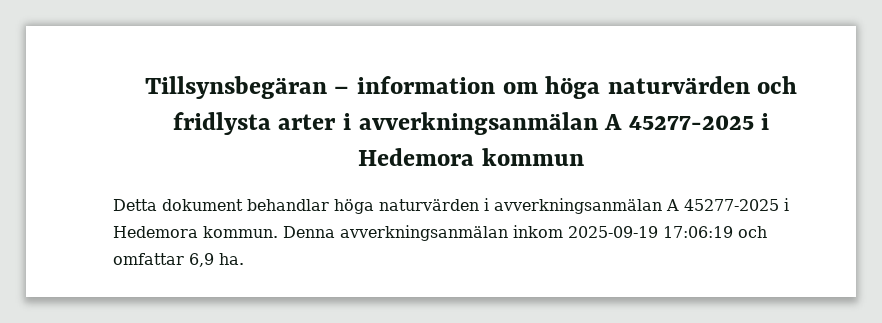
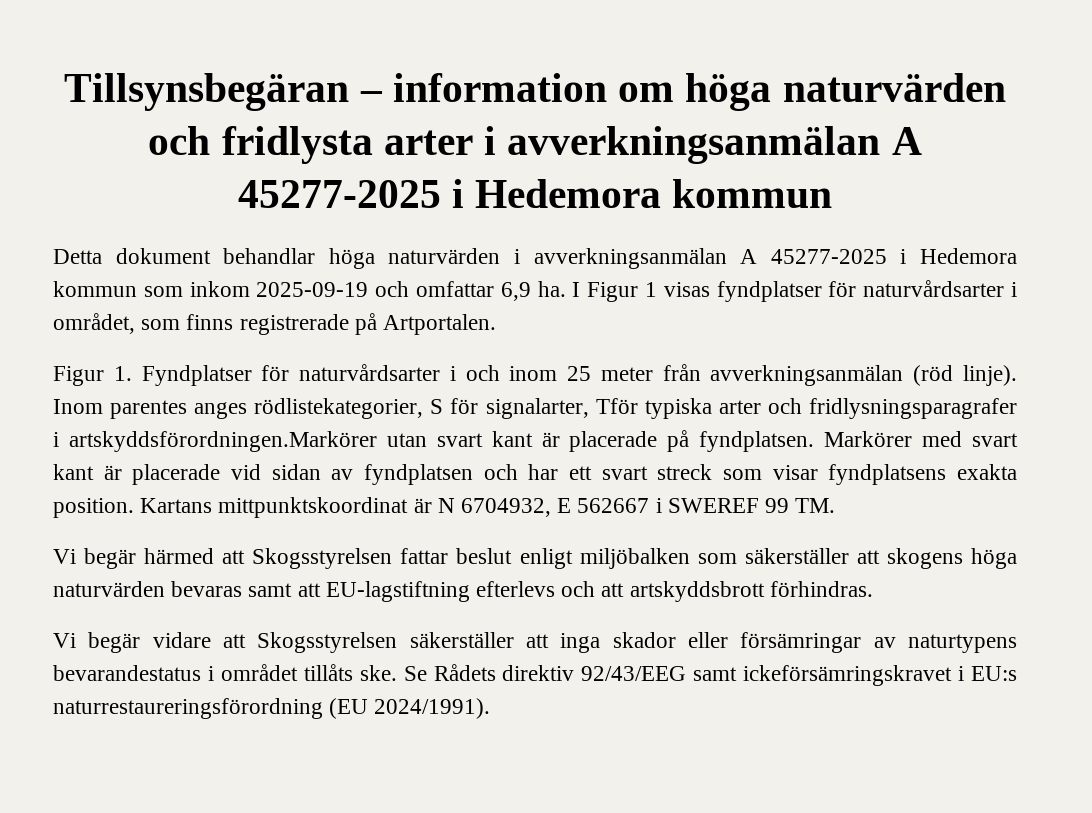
[203,225,508,241] kommun. Denna avverkningsanmälan -> [53,281,183,297] kommun som
[663,226,733,238] 17:06:19 -> (369, 289) none
(244, 259) none -> [572,280,1017,302] [53,313,497,335] [53,364,1017,386] [53,398,1018,419] [53,430,1018,452] [53,464,1017,485] [53,497,836,518] [53,548,1018,569] [53,581,873,602] [53,632,1018,653] [53,664,1017,686] [53,698,491,719] I Figur 1 visas fyndplatser för naturvårdsarter i området, som finns registrerade på Artportalen. // Figur 1. Fyndplatser för naturvårdsarter i och inom 25 meter från avverkningsanmälan (röd linje). Inom parentes anges rödlistekategorier, S för signalarter, Tför typiska arter och fridlysningsparagrafer i artskyddsförordningen.Markörer utan svart kant är placerade på fyndplatsen. Markörer med svart kant är placerade vid sidan av fyndplatsen och har ett svart streck som visar fyndplatsens exakta position. Kartans mittpunktskoordinat är N 6704932, E 562667 i SWEREF 99 TM. // Vi begär härmed att Skogsstyrelsen fattar beslut enligt miljöbalken som säkerställer att skogens höga naturvärden bevaras samt att EU-lagstiftning efterlevs och att artskyddsbrott förhindras. // Vi begär vidare att Skogsstyrelsen säkerställer att inga skador eller försämringar av naturtypens bevarandestatus i området tillåts ske. Se Rådets direktiv 92/43/EEG samt ickeförsämringskravet i EU:s naturrestaureringsförordning (EU 2024/1991).

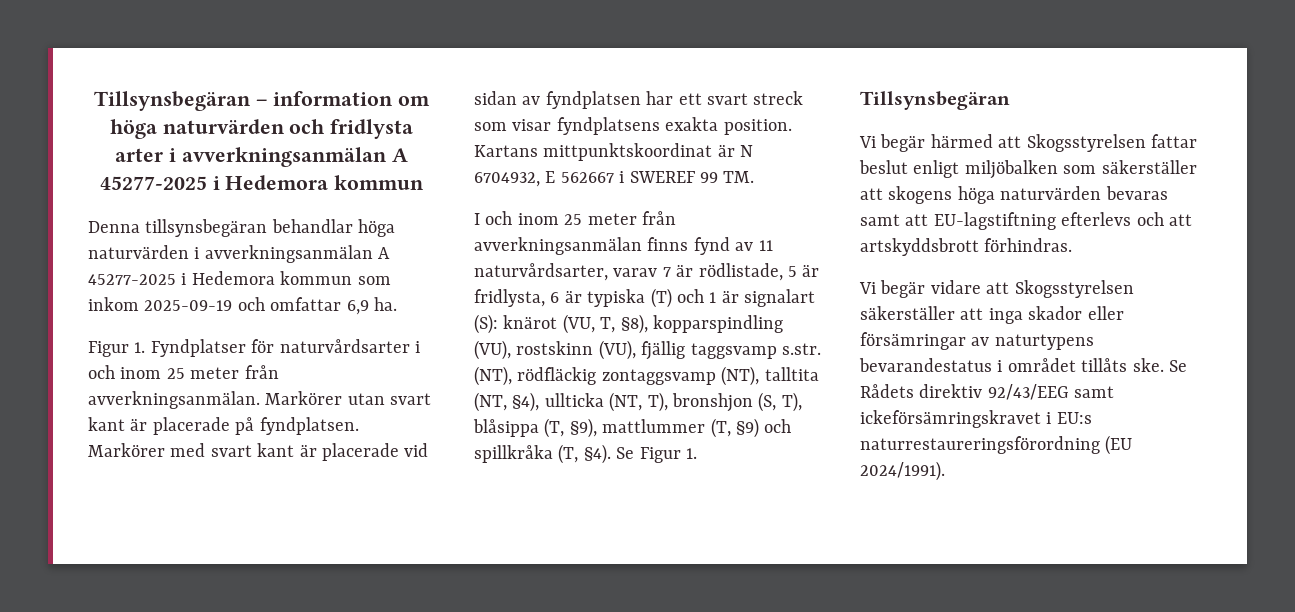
[53,248,211,264] Detta dokument -> [88,219,268,237] Denna tillsynsbegäran
[572,280,1017,302] [53,313,497,335] I Figur 1 visas fyndplatser för naturvårdsarter i området, som finns registrerade på Artportalen. -> (397, 304) none
[710,365,1017,386] [53,398,1018,419] [53,431,377,452] avverkningsanmälan (röd linje). Inom parentes anges rödlistekategorier, S för signalarter, Tför typiska arter och fridlysningsparagrafer i artskyddsförordningen.Markörer -> [88,391,343,409] avverkningsanmälan. Markörer
[483,464,518,480] och -> (641, 100) none
(836, 505) none -> [474,211,676,225] [474,237,773,255] [474,263,820,281] [474,288,816,308] [474,314,783,334] [474,340,821,360] [474,366,819,386] [474,392,802,412] [473,418,792,438] [474,444,697,464] [860,91,1010,110] // I och inom 25 meter från avverkningsanmälan finns fynd av 11 naturvårdsarter, varav 7 är rödlistade, 5 är fridlysta, 6 är typiska (T) och 1 är signalart (S): knärot (VU, T, §8), kopparspindling (VU), rostskinn (VU), fjällig taggsvamp s.str. (NT), rödfläckig zontaggsvamp (NT), talltita (NT, §4), ullticka (NT, T), bronshjon (S, T), blåsippa (T, §9), mattlummer (T, §9) och spillkråka (T, §4). Se Figur 1. // Tillsynsbegäran

